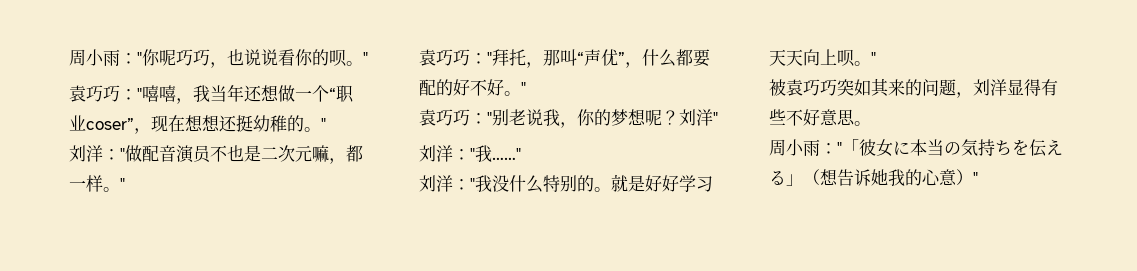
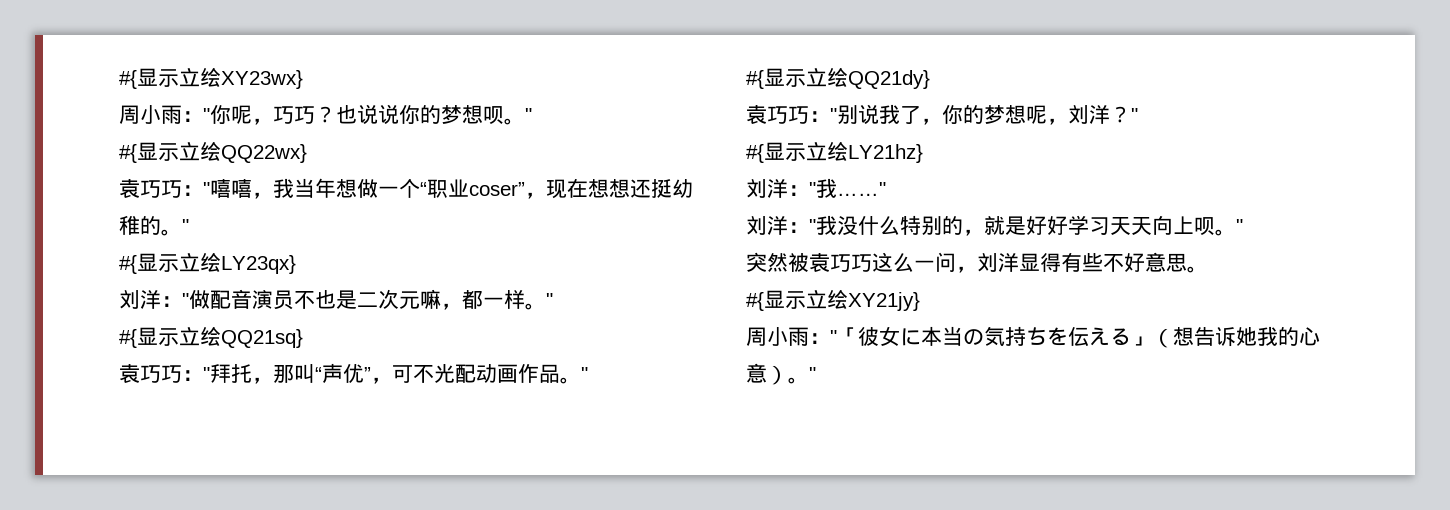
[69,49,368,68] 周小雨："你呢巧巧，也说说看你的呗。" -> [119,67,303,89] [119,104,532,125] [119,141,307,163] #{显示立绘XY23wx} // 周小雨："你呢，巧巧？也说说你的梦想呗。" // #{显示立绘QQ22wx}
[244,85,262,102] 还 -> (336, 188) none
(326, 124) none -> [119,252,296,274] // #{显示立绘LY23qx}
(125, 184) none -> [119,326,303,348] // #{显示立绘QQ21sq}
[642,49,710,67] [419,79,526,96] 什么都要配的好不好。" -> [392,364,588,384] [746,67,930,89] 可不光配动画作品。" // #{显示立绘QQ21dy}
[509,109,560,126] 老说我 -> [858,104,921,124] 说我了
[662,109,718,126] ？刘洋" -> [1047,105,1138,125] [746,141,923,163] ，刘洋？" // #{显示立绘LY21hz}
[594,187,611,192] 。 -> [963,229,984,236] ，
(876, 58) none -> [746,252,788,272] 突然
[837,78,956,97] 突如其来的问题 -> [872,252,956,272] 这么一问
(871, 123) none -> [746,289,920,311] // #{显示立绘XY21jy}
(973, 177) none -> [788,377,809,384] 。

